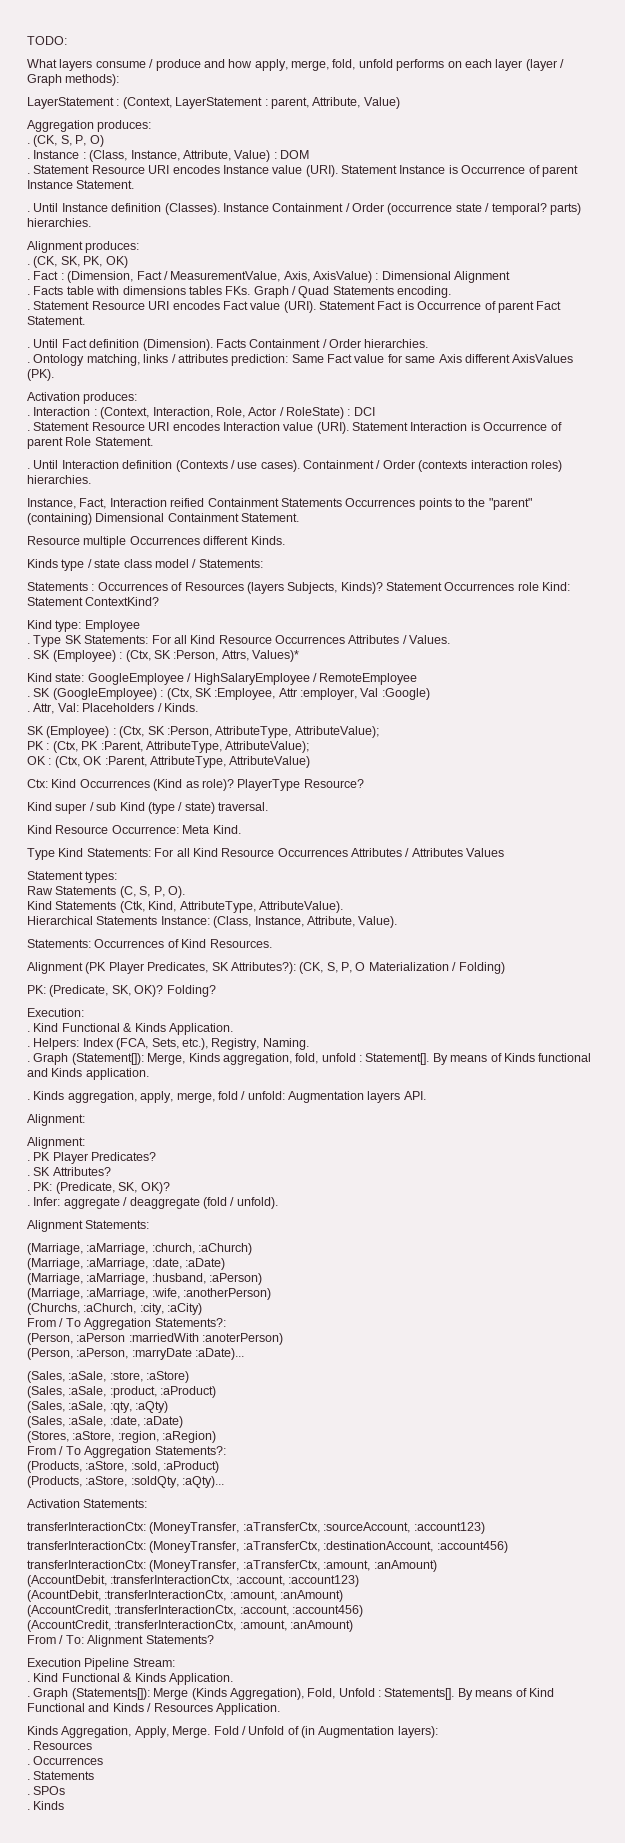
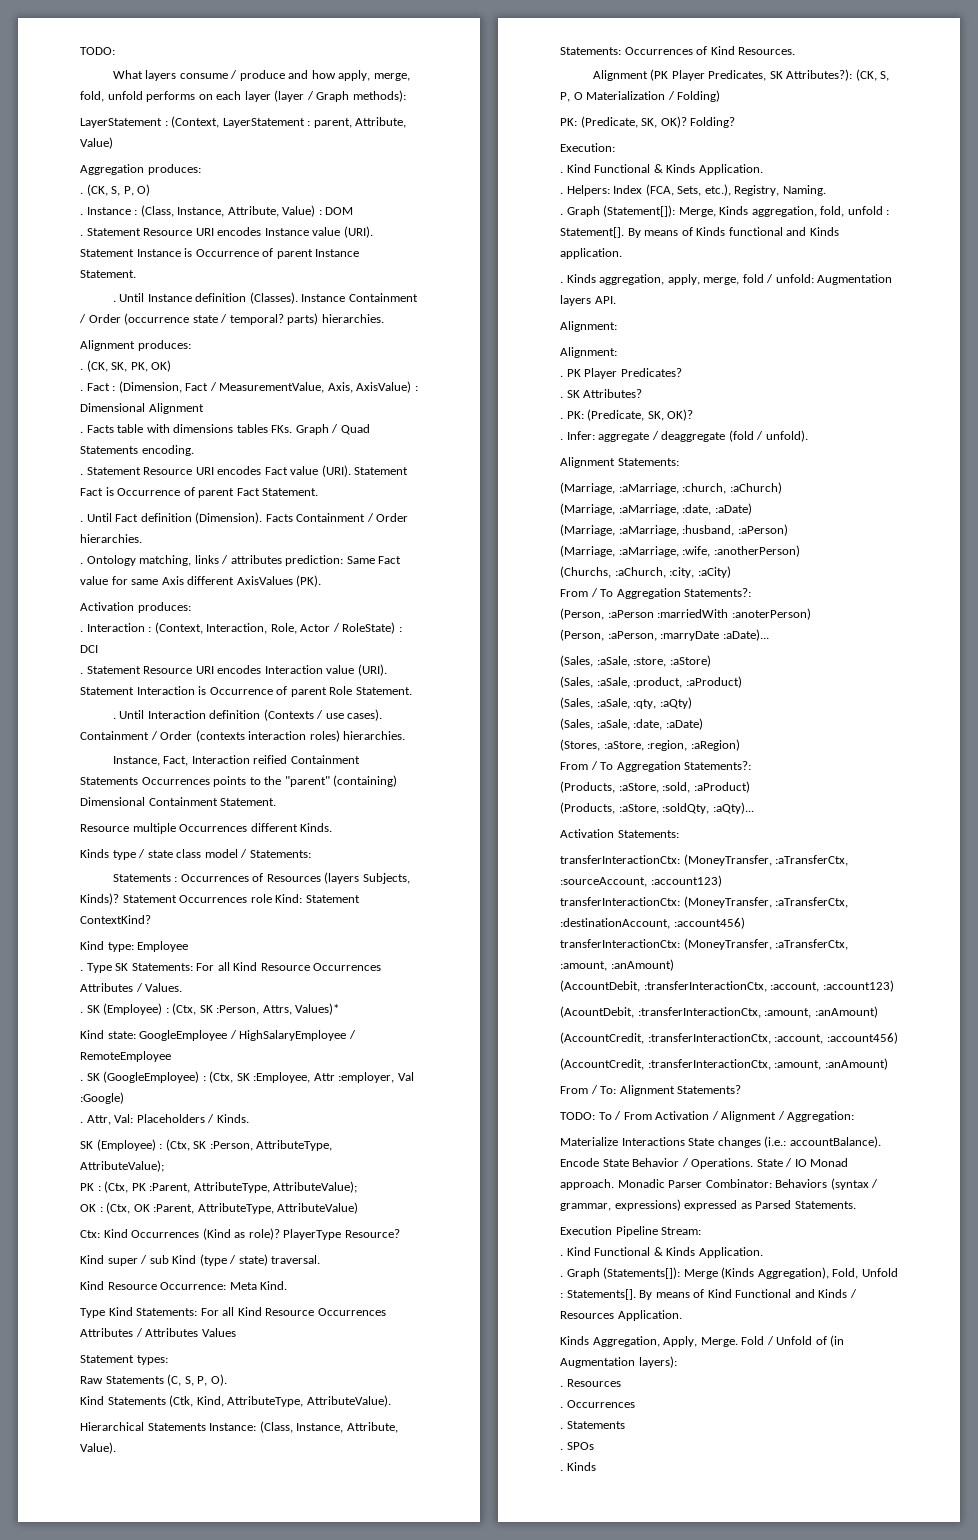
(214, 1639) none -> [560,1111,855,1122] [560,1136,881,1148] [560,1158,849,1169] [560,1178,879,1190] [560,1199,856,1211] // TODO: To / From Activation / Alignment / Aggregation: // Materialize Interactions State changes (i.e.: accountBalance). Encode State Behavior / Operations. State / IO Monad approach. Monadic Parser Combinator: Behaviors (syntax / grammar, expressions) expressed as Parsed Statements.

